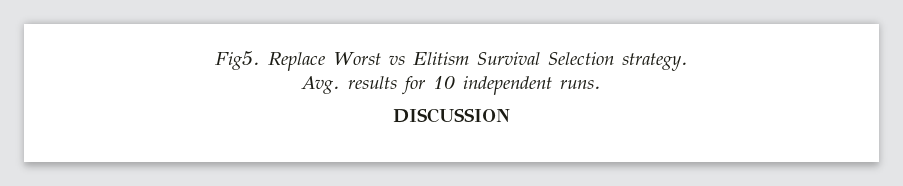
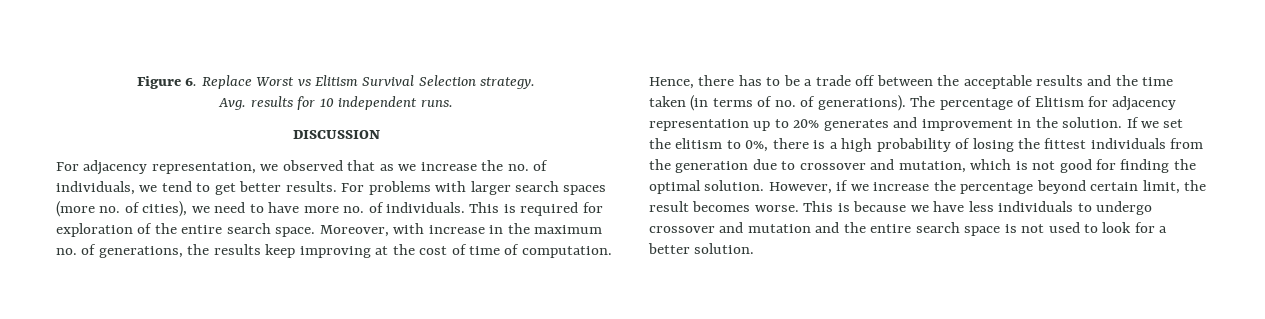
[215,51,261,70] Fig5. -> [136,76,198,89] Figure 6.
(510, 115) none -> [56,160,549,175] [56,181,607,195] [56,201,603,217] [56,223,603,237] [56,244,612,258] [649,75,1174,89] [649,95,1177,111] [649,117,1184,131] [649,138,1204,152] [649,159,1196,173] [649,180,1207,194] [649,201,1153,215] [649,222,1168,236] [648,243,755,254] // For adjacency representation, we observed that as we increase the no. of individuals, we tend to get better results. For problems with larger search spaces (more no. of cities), we need to have more no. of individuals. This is required for exploration of the entire search space. Moreover, with increase in the maximum no. of generations, the results keep improving at the cost of time of computation. Hence, there has to be a trade off between the acceptable results and the time taken (in terms of no. of generations). The percentage of Elitism for adjacency representation up to 20% generates and improvement in the solution. If we set the elitism to 0%, there is a high probability of losing the fittest individuals from the generation due to crossover and mutation, which is not good for finding the optimal solution. However, if we increase the percentage beyond certain limit, the result becomes worse. This is because we have less individuals to undergo crossover and mutation and the entire search space is not used to look for a better solution.

